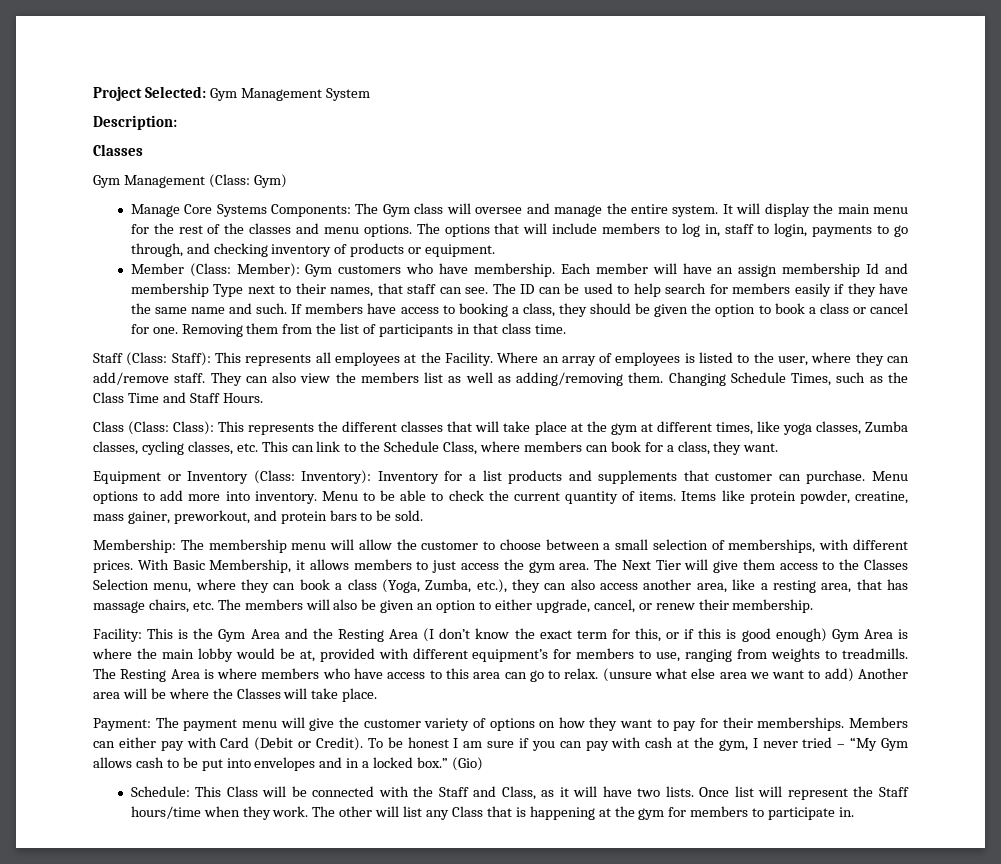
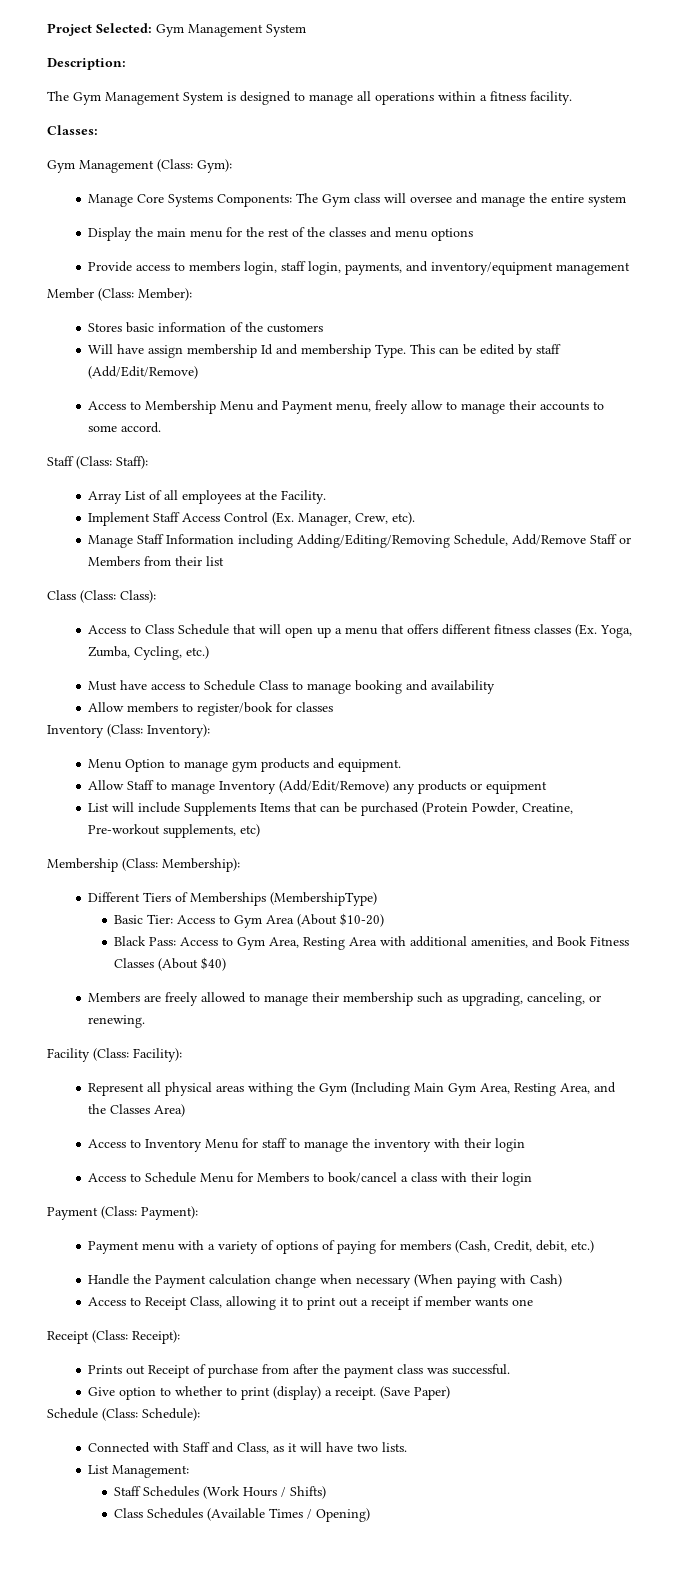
[93,144,143,156] Classes -> [47,91,572,105] [47,125,98,135] The Gym Management System is designed to manage all operations within a fitness facility. // Classes:
[253,174,287,188] Gym) -> [197,159,232,173] Gym):
[672,203,810,217] system. It will display -> [588,194,627,207] [88,227,133,241] system // Display
[363,223,908,237] [130,243,496,257] [130,263,734,277] options. The options that will include members to log in, staff to login, payments to go through, and checking inventory of products or equipment. // Member (Class: Member): Gym customers who have membership. Each member will have an -> [431,228,474,241] [88,261,631,275] [47,288,192,301] [88,322,324,333] [88,344,145,354] options // Provide access to members login, staff login, payments, and inventory/equipment management // Member (Class: Member): // Stores basic information of the customers // Will have
[213,283,909,297] [130,303,908,317] [130,323,566,337] Type next to their names, that staff can see. The ID can be used to help search for members easily if they have the same name and such. If members have access to booking a class, they should be given the option to book a class or cancel for one. Removing them from the list of participants in that class time. -> [375,344,562,358] [88,366,199,379] [88,400,605,414] [88,422,162,433] Type. This can be edited by staff (Add/Edit/Remove) // Access to Membership Menu and Payment menu, freely allow to manage their accounts to some accord.
[214,352,312,366] This represents -> [88,490,163,504] // Array List of
[497,352,910,366] [93,372,909,386] [93,392,263,403] [93,421,908,435] [93,441,779,455] [93,470,908,484] [93,490,908,504] [93,510,424,524] [93,539,908,553] [93,559,908,573] [93,579,909,593] [93,599,814,613] [93,628,909,642] [92,648,908,662] [93,668,908,682] [93,688,378,702] [93,717,908,731] [93,737,909,751] [93,757,483,771] [130,786,434,797] Where an array of employees is listed to the user, where they can add/remove staff. They can also view the members list as well as adding/removing them. Changing Schedule Times, such as the Class Time and Staff Hours. // Class (Class: Class): This represents the different classes that will take place at the gym at different times, like yoga classes, Zumba classes, cycling classes, etc. This can link to the Schedule Class, where members can book for a class, they want. // Equipment or Inventory (Class: Inventory): Inventory for a list products and supplements that customer can purchase. Menu options to add more into inventory. Menu to be able to check the current quantity of items. Items like protein powder, creatine, mass gainer, preworkout, and protein bars to be sold. // Membership: The membership menu will allow the customer to choose between a small selection of memberships, with different prices. With Basic Membership, it allows members to just access the gym area. The Next Tier will give them access to the Classes Selection menu, where they can book a class (Yoga, Zumba, etc.), they can also access another area, like a resting area, that has massage chairs, etc. The members will also be given an option to either upgrade, cancel, or renew their membership. // Facility: This is the Gym Area and the Resting Area (I don’t know the exact term for this, or if this is good enough) Gym Area is where the main lobby would be at, provided with different equipment’s for members to use, ranging from weights to treadmills. The Resting Area is where members who have access to this area can go to relax. (unsure what else area we want to add) Another area will be where the Classes will take place. // Payment: The payment menu will give the customer variety of options on how they want to pay for their memberships. Members can either pay with Card (Debit or Credit). To be honest I am sure if you can pay with cash at the gym, I never tried – “My Gym allows cash to be put into envelopes and in a locked box.” (Gio) // Schedule: This Class will be connected with the -> [88,512,416,526] [88,534,632,548] [88,556,225,567] [47,590,156,603] [88,624,633,638] [88,646,210,660] [88,680,496,694] [88,702,334,716] [47,724,210,738] [88,758,402,772] [88,780,548,794] [88,802,574,816] [88,824,261,838] [47,858,240,872] [88,892,378,906] [114,913,385,928] [114,936,630,950] [114,957,227,971] [88,992,602,1006] [88,1015,146,1028] [47,1048,182,1062] [88,1082,617,1096] [88,1104,186,1117] [88,1138,526,1152] [88,1172,533,1186] [47,1206,198,1220] [88,1240,595,1254] [88,1274,563,1288] [88,1296,534,1310] [47,1330,180,1344] [88,1364,511,1378] [88,1386,451,1400] [47,1408,200,1421] [88,1442,180,1453] // Implement Staff Access Control (Ex. Manager, Crew, etc). // Manage Staff Information including Adding/Editing/Removing Schedule, Add/Remove Staff or Members from their list // Class (Class: Class): // Access to Class Schedule that will open up a menu that offers different fitness classes (Ex. Yoga, Zumba, Cycling, etc.) // Must have access to Schedule Class to manage booking and availability // Allow members to register/book for classes // Inventory (Class: Inventory): // Menu Option to manage gym products and equipment. // Allow Staff to manage Inventory (Add/Edit/Remove) any products or equipment // List will include Supplements Items that can be purchased (Protein Powder, Creatine, Pre-workout supplements, etc) // Membership (Class: Membership): // Different Tiers of Memberships (MembershipType) // Basic Tier: Access to Gym Area (About $10-20) // Black Pass: Access to Gym Area, Resting Area with additional amenities, and Book Fitness Classes (About $40) // Members are freely allowed to manage their membership such as upgrading, canceling, or renewing. // Facility (Class: Facility): // Represent all physical areas withing the Gym (Including Main Gym Area, Resting Area, and the Classes Area) // Access to Inventory Menu for staff to manage the inventory with their login // Access to Schedule Menu for Members to book/cancel a class with their login // Payment (Class: Payment): // Payment menu with a variety of options of paying for members (Cash, Credit, debit, etc.) // Handle the Payment calculation change when necessary (When paying with Cash) // Access to Receipt Class, allowing it to print out a receipt if member wants one // Receipt (Class: Receipt): // Prints out Receipt of purchase from after the payment class was successful. // Give option to whether to print (display) a receipt. (Save Paper) // Schedule (Class: Schedule): // Connected with
[699,786,910,800] [130,806,855,820] Once list will represent the Staff hours/time when they work. The other will list any Class that is happening at the gym for members to participate in. -> [88,1465,190,1478] [114,1486,327,1499] [114,1508,371,1522] // List Management: // Staff Schedules (Work Hours / Shifts) // Class Schedules (Available Times / Opening)

